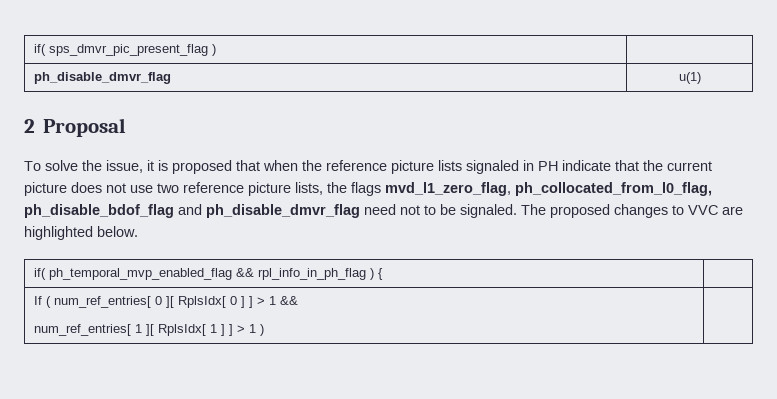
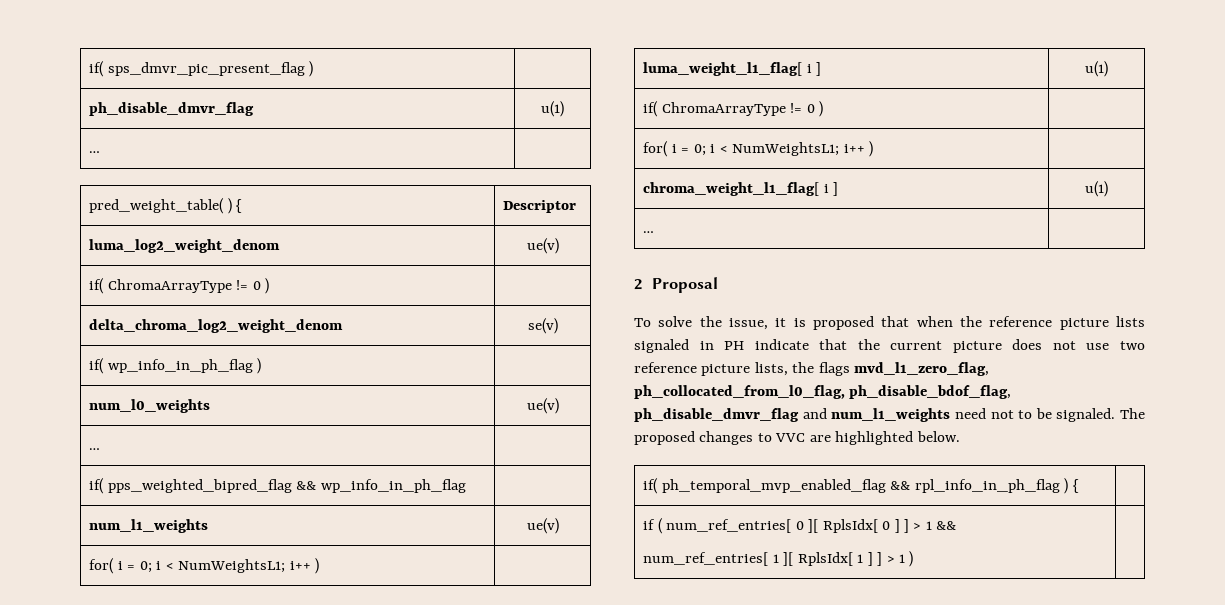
(701, 78) none -> [89,151,101,153] [89,198,243,214] [503,200,577,213] [89,239,281,253] [526,238,559,254] [89,278,270,294] [89,319,344,333] [527,318,558,334] [89,358,262,374] [89,399,211,413] [526,398,559,414] [89,448,101,450] [89,478,466,494] [89,519,209,533] [526,518,559,534] [89,558,319,574] [643,62,822,76] [1085,61,1108,77] [643,101,824,117] [643,141,873,157] [643,182,839,196] [1085,181,1108,197] [643,231,655,233] // … | // pred_weight_table( ) { | Descriptor // luma_log2_weight_denom | ue(v) // if( ChromaArrayType != 0 ) | // delta_chroma_log2_weight_denom | se(v) // if( wp_info_in_ph_flag ) | // num_l0_weights | ue(v) // … | // if( pps_weighted_bipred_flag && wp_info_in_ph_flag | // num_l1_weights | ue(v) // for( i = 0; i < NumWeightsL1; i++ ) | // luma_weight_l1_flag[ i ] | u(1) // if( ChromaArrayType != 0 ) | // for( i = 0; i < NumWeightsL1; i++ ) | // chroma_weight_l1_flag[ i ] | u(1) // … |
[24,204,360,218] ph_disable_bdof_flag and ph_disable_dmvr_flag -> [849,385,1012,399] [634,408,951,422] ph_disable_bdof_flag, ph_disable_dmvr_flag and num_l1_weights
[33,296,42,305] If -> [643,519,656,530] if

